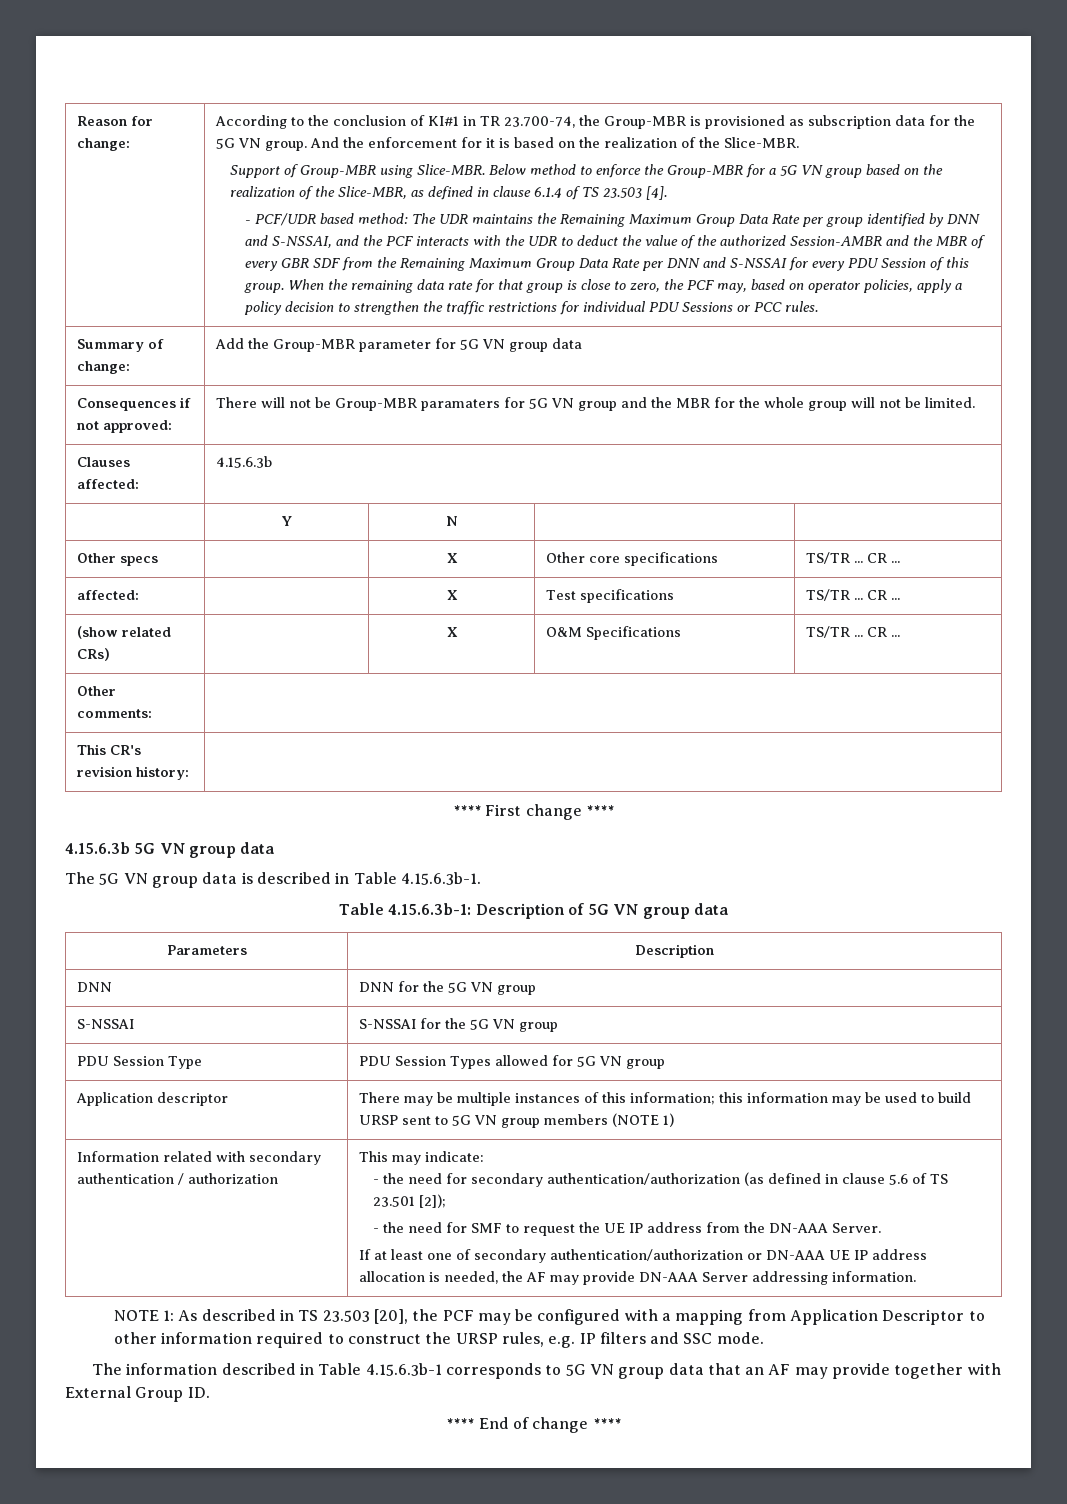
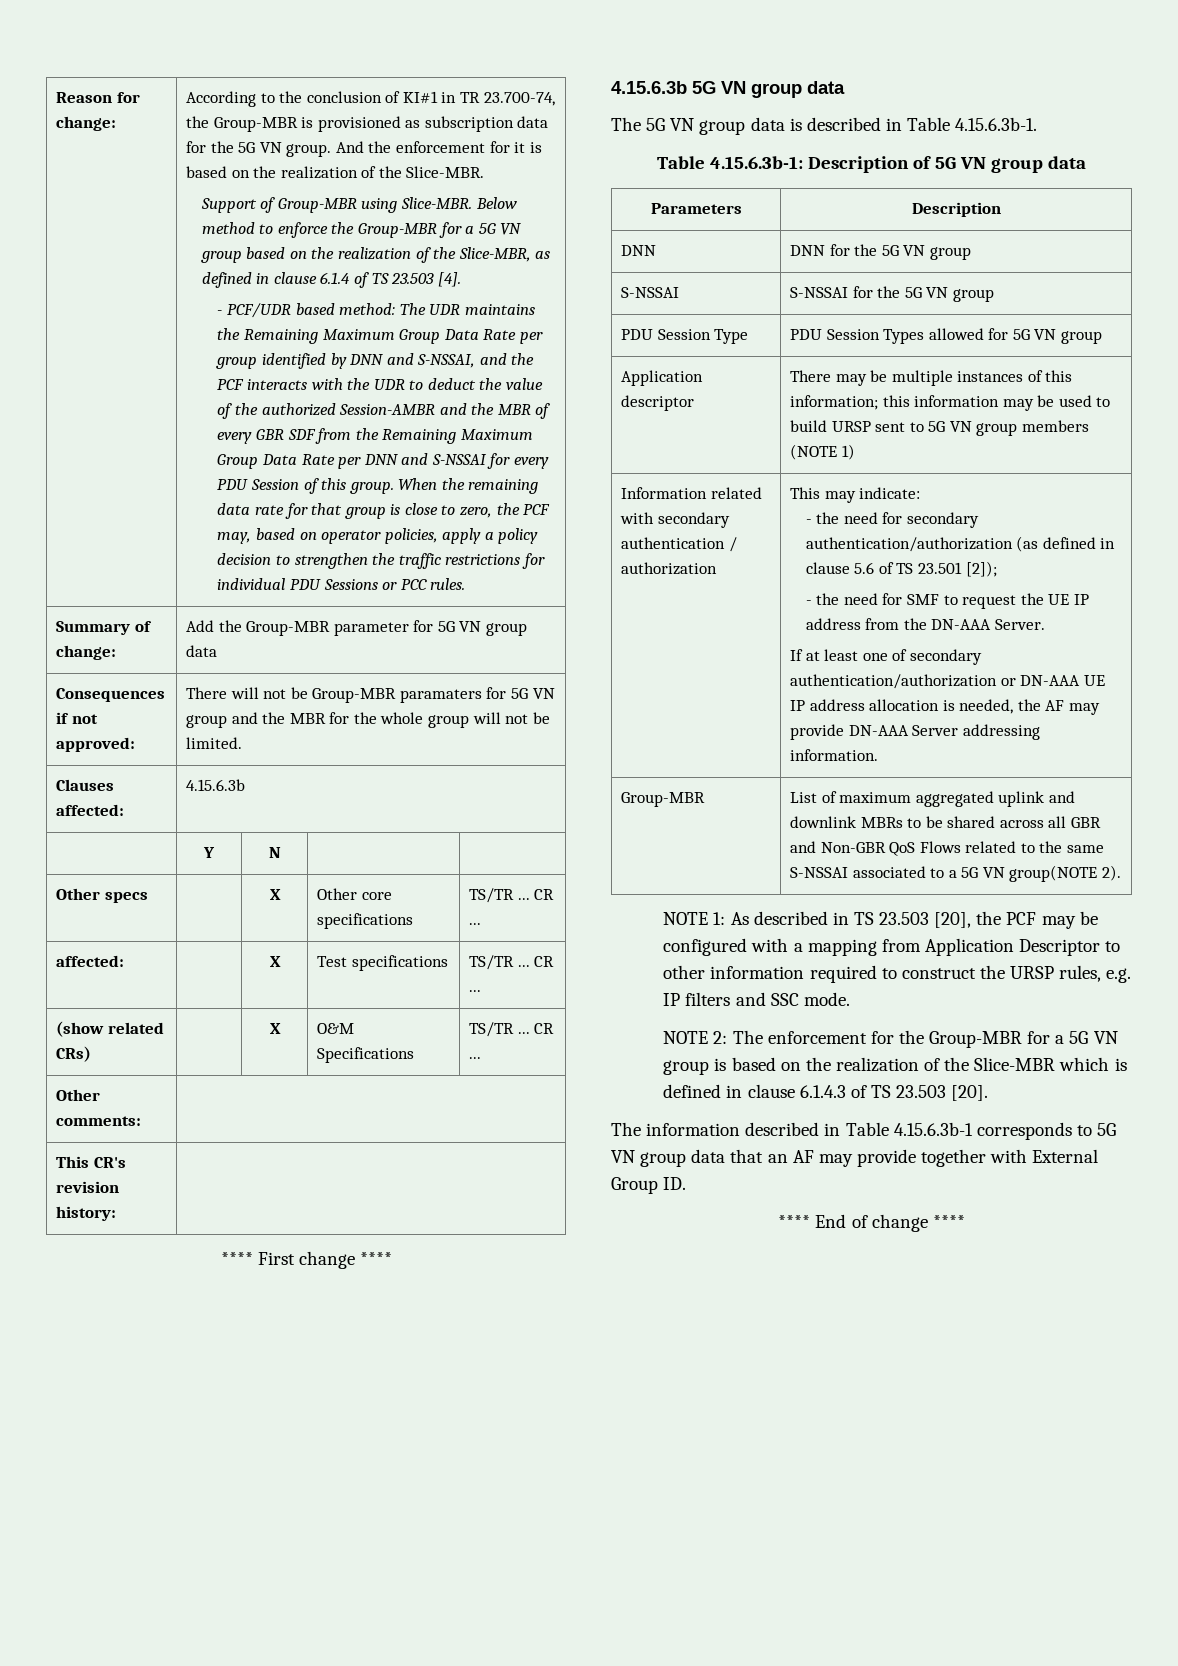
(916, 1276) none -> [620,792,705,807] [789,791,1075,807] [789,816,1102,828] [789,841,1105,856] [789,865,1122,882] // Group-MBR | List of maximum aggregated uplink and downlink MBRs to be shared across all GBR and Non-GBR QoS Flows related to the same S-NSSAI associated to a 5G VN group(NOTE 2).
(764, 1338) none -> [663,1030,1118,1048] [663,1057,1127,1075] [663,1084,989,1101] // NOTE 2: The enforcement for the Group-MBR for a 5G VN group is based on the realization of the Slice-MBR which is defined in clause 6.1.4.3 of TS 23.503 [20].

